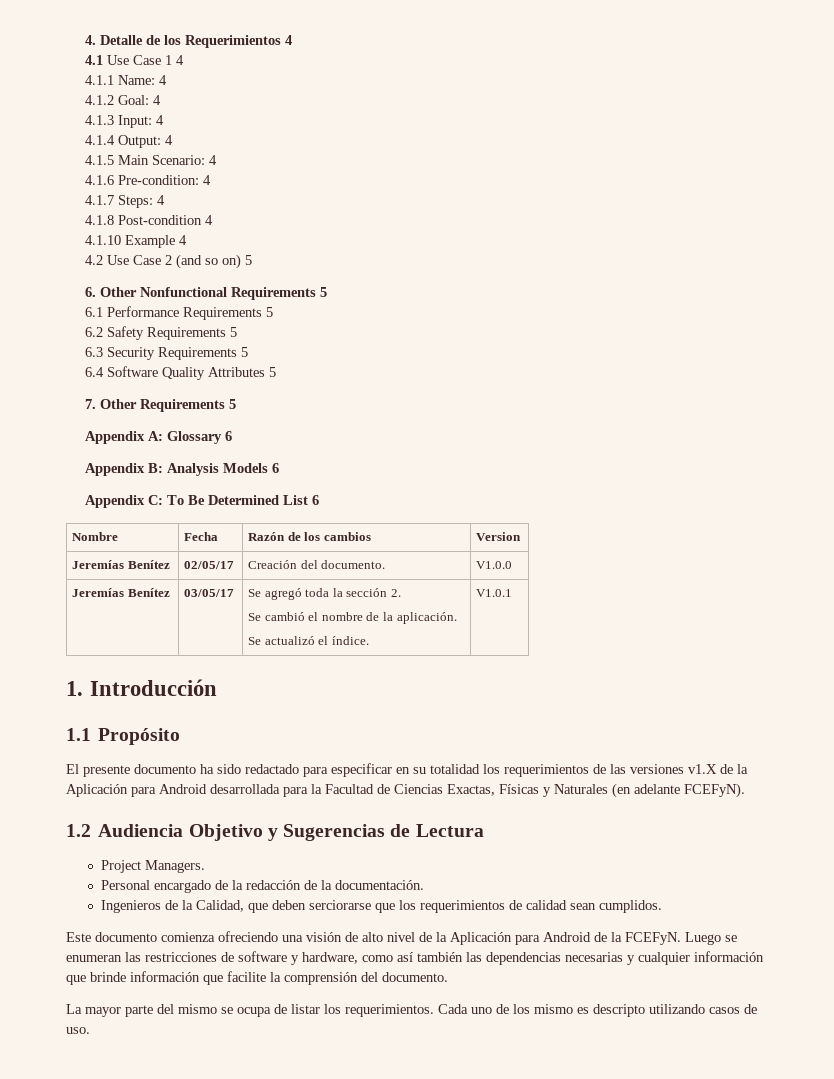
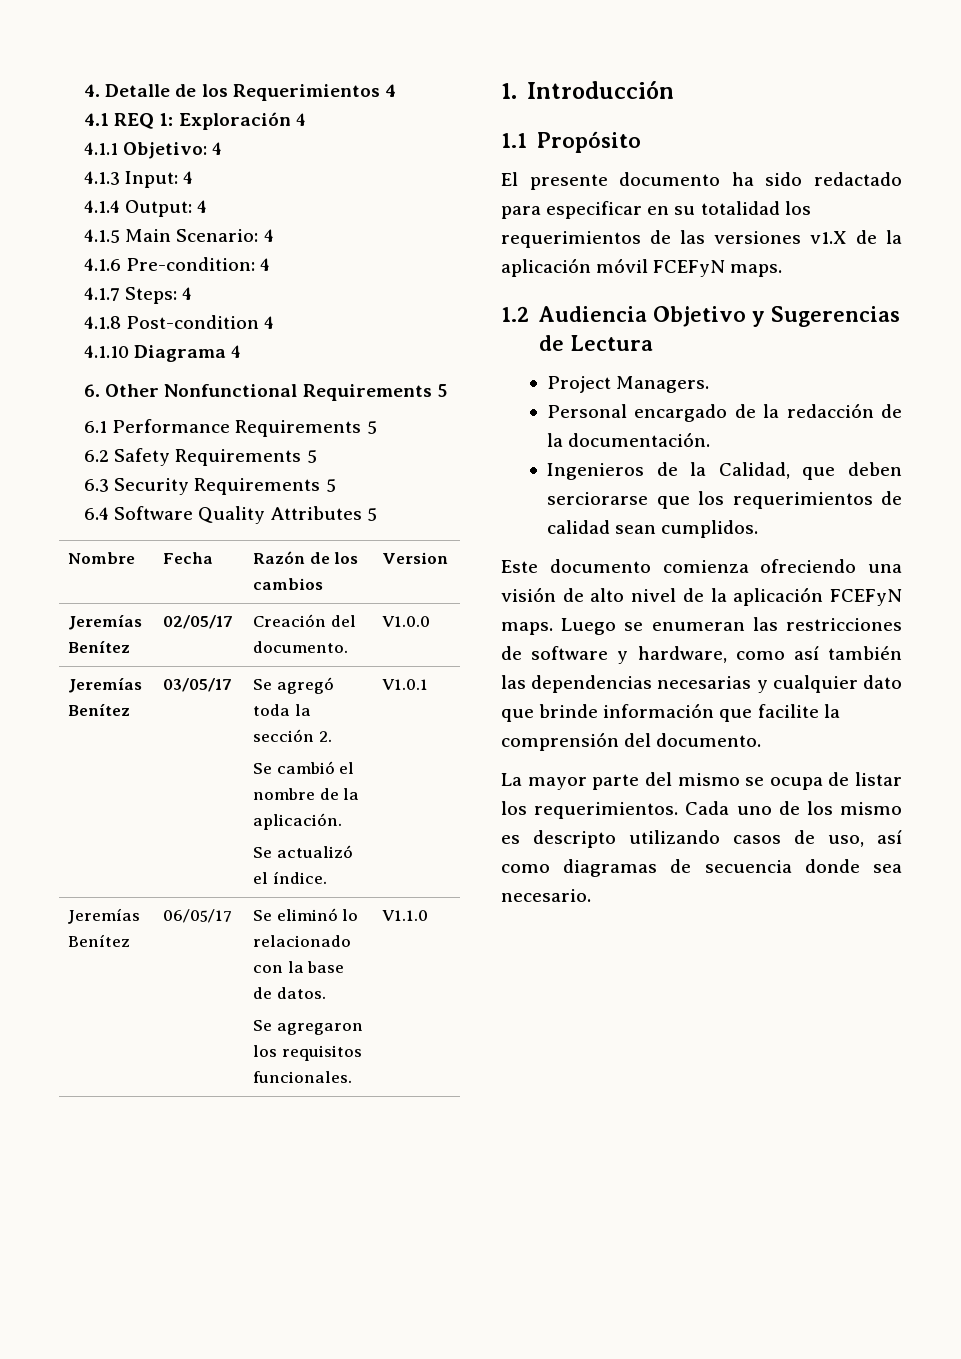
[106,55,172,65] Use Case 1 -> [114,112,291,130] REQ 1: Exploración
[117,75,167,85] [84,95,149,105] Name: 4 // 4.1.2 Goal: -> [123,142,208,159] Objetivo:
[124,235,187,248] [84,254,252,269] Example 4 // 4.2 Use Case 2 (and so on) 5 -> [134,345,242,362] Diagrama 4
[84,399,236,412] [84,431,232,444] [84,463,279,476] [84,495,319,508] // 7. Other Requirements 5 // Appendix A: Glossary 6 // Appendix B: Analysis Models 6 // Appendix C: To Be Determined List 6 -> (377, 514) none
(513, 593) none -> [68,908,141,924] [68,934,131,947] [163,909,233,923] [253,908,359,921] [253,935,352,947] [253,961,345,973] [253,987,326,999] [253,1020,363,1035] [253,1045,362,1061] [253,1071,353,1083] [382,910,429,921] // Jeremías Benítez | 06/05/17 | Se eliminó lo relacionado con la base de datos. // Se agregaron los requisitos funcionales. | V1.1.0
[66,783,745,798] Aplicación para Android desarrollada para la Facultad de Ciencias Exactas, Físicas y Naturales (en adelante FCEFyN). -> [501,258,783,277] aplicación móvil FCEFyN maps.
[450,932,681,945] Aplicación para Android de la FCEFyN. -> [733,587,902,606] [501,622,553,635] aplicación FCEFyN maps.
[694,951,764,962] información -> [863,675,902,689] dato
[66,1027,90,1034] uso. -> [828,830,902,847] [501,859,902,877] [501,889,591,902] uso, así como diagramas de secuencia donde sea necesario.

